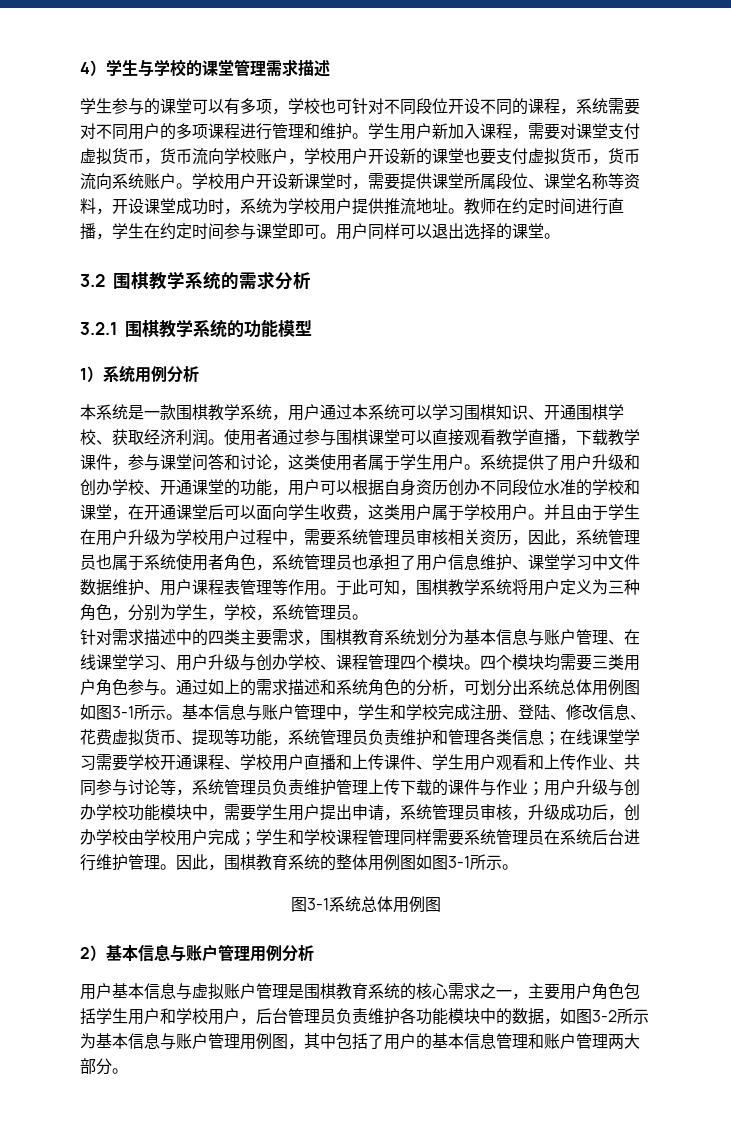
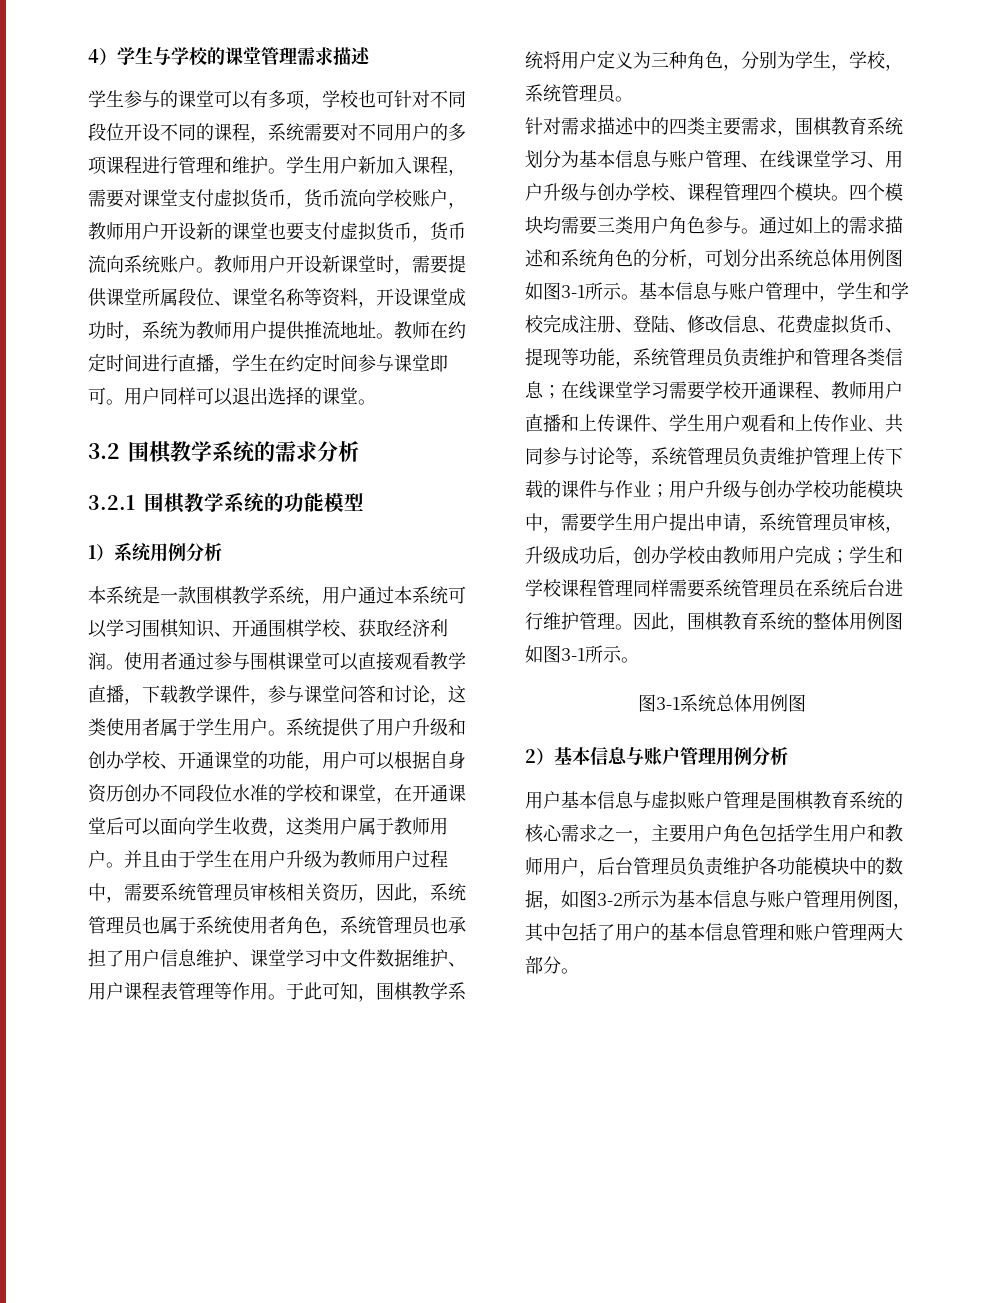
[304,148,336,164] 学校 -> [88,222,124,240] 教师
[192,173,224,189] 学校 -> [214,255,250,273] 教师
[288,198,320,214] 学校 -> [196,321,232,339] 教师
[464,504,496,520] 学校 -> [394,817,430,835] 教师
[176,529,208,545] 学校 -> [340,850,376,868] 教师
[240,754,272,770] 学校 -> [831,381,867,399] 教师
[144,829,176,845] 学校 -> [723,546,759,564] 教师
[176,1008,208,1024] 学校 -> [885,824,903,842] [525,857,543,875] 教师

